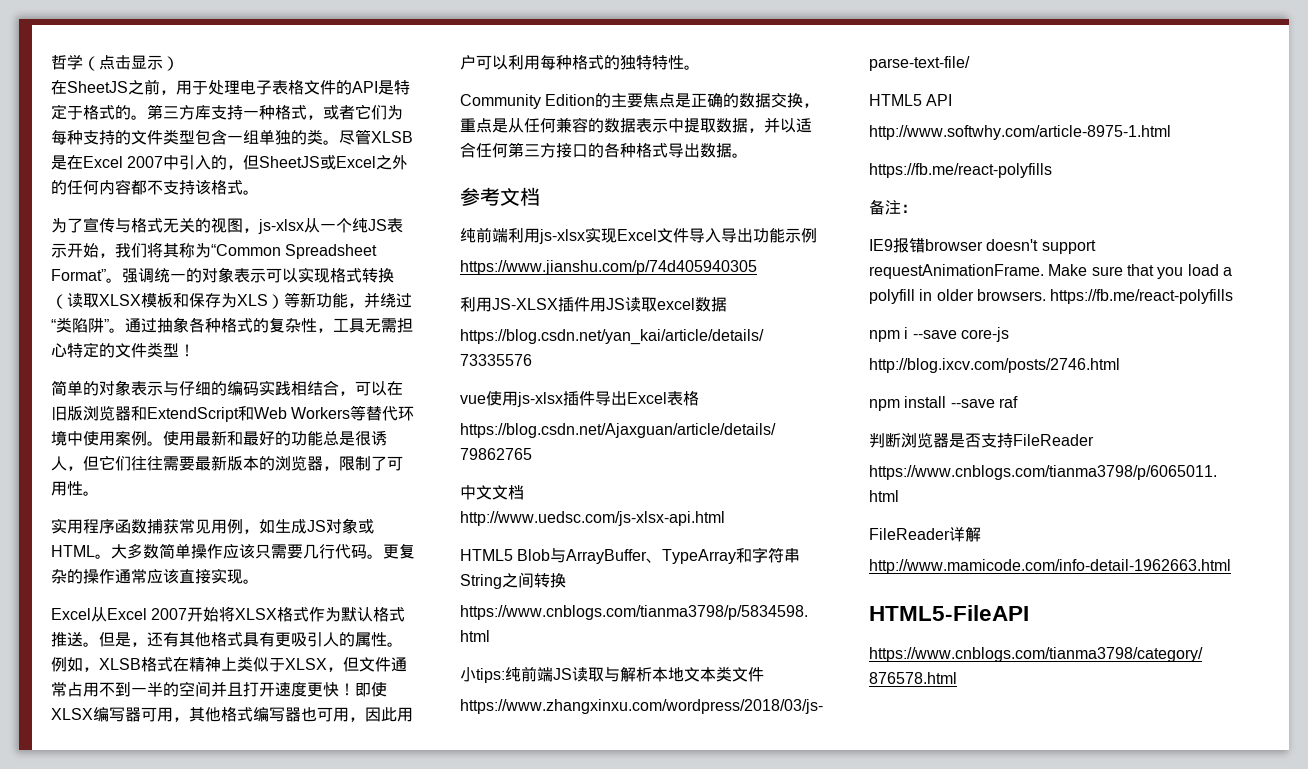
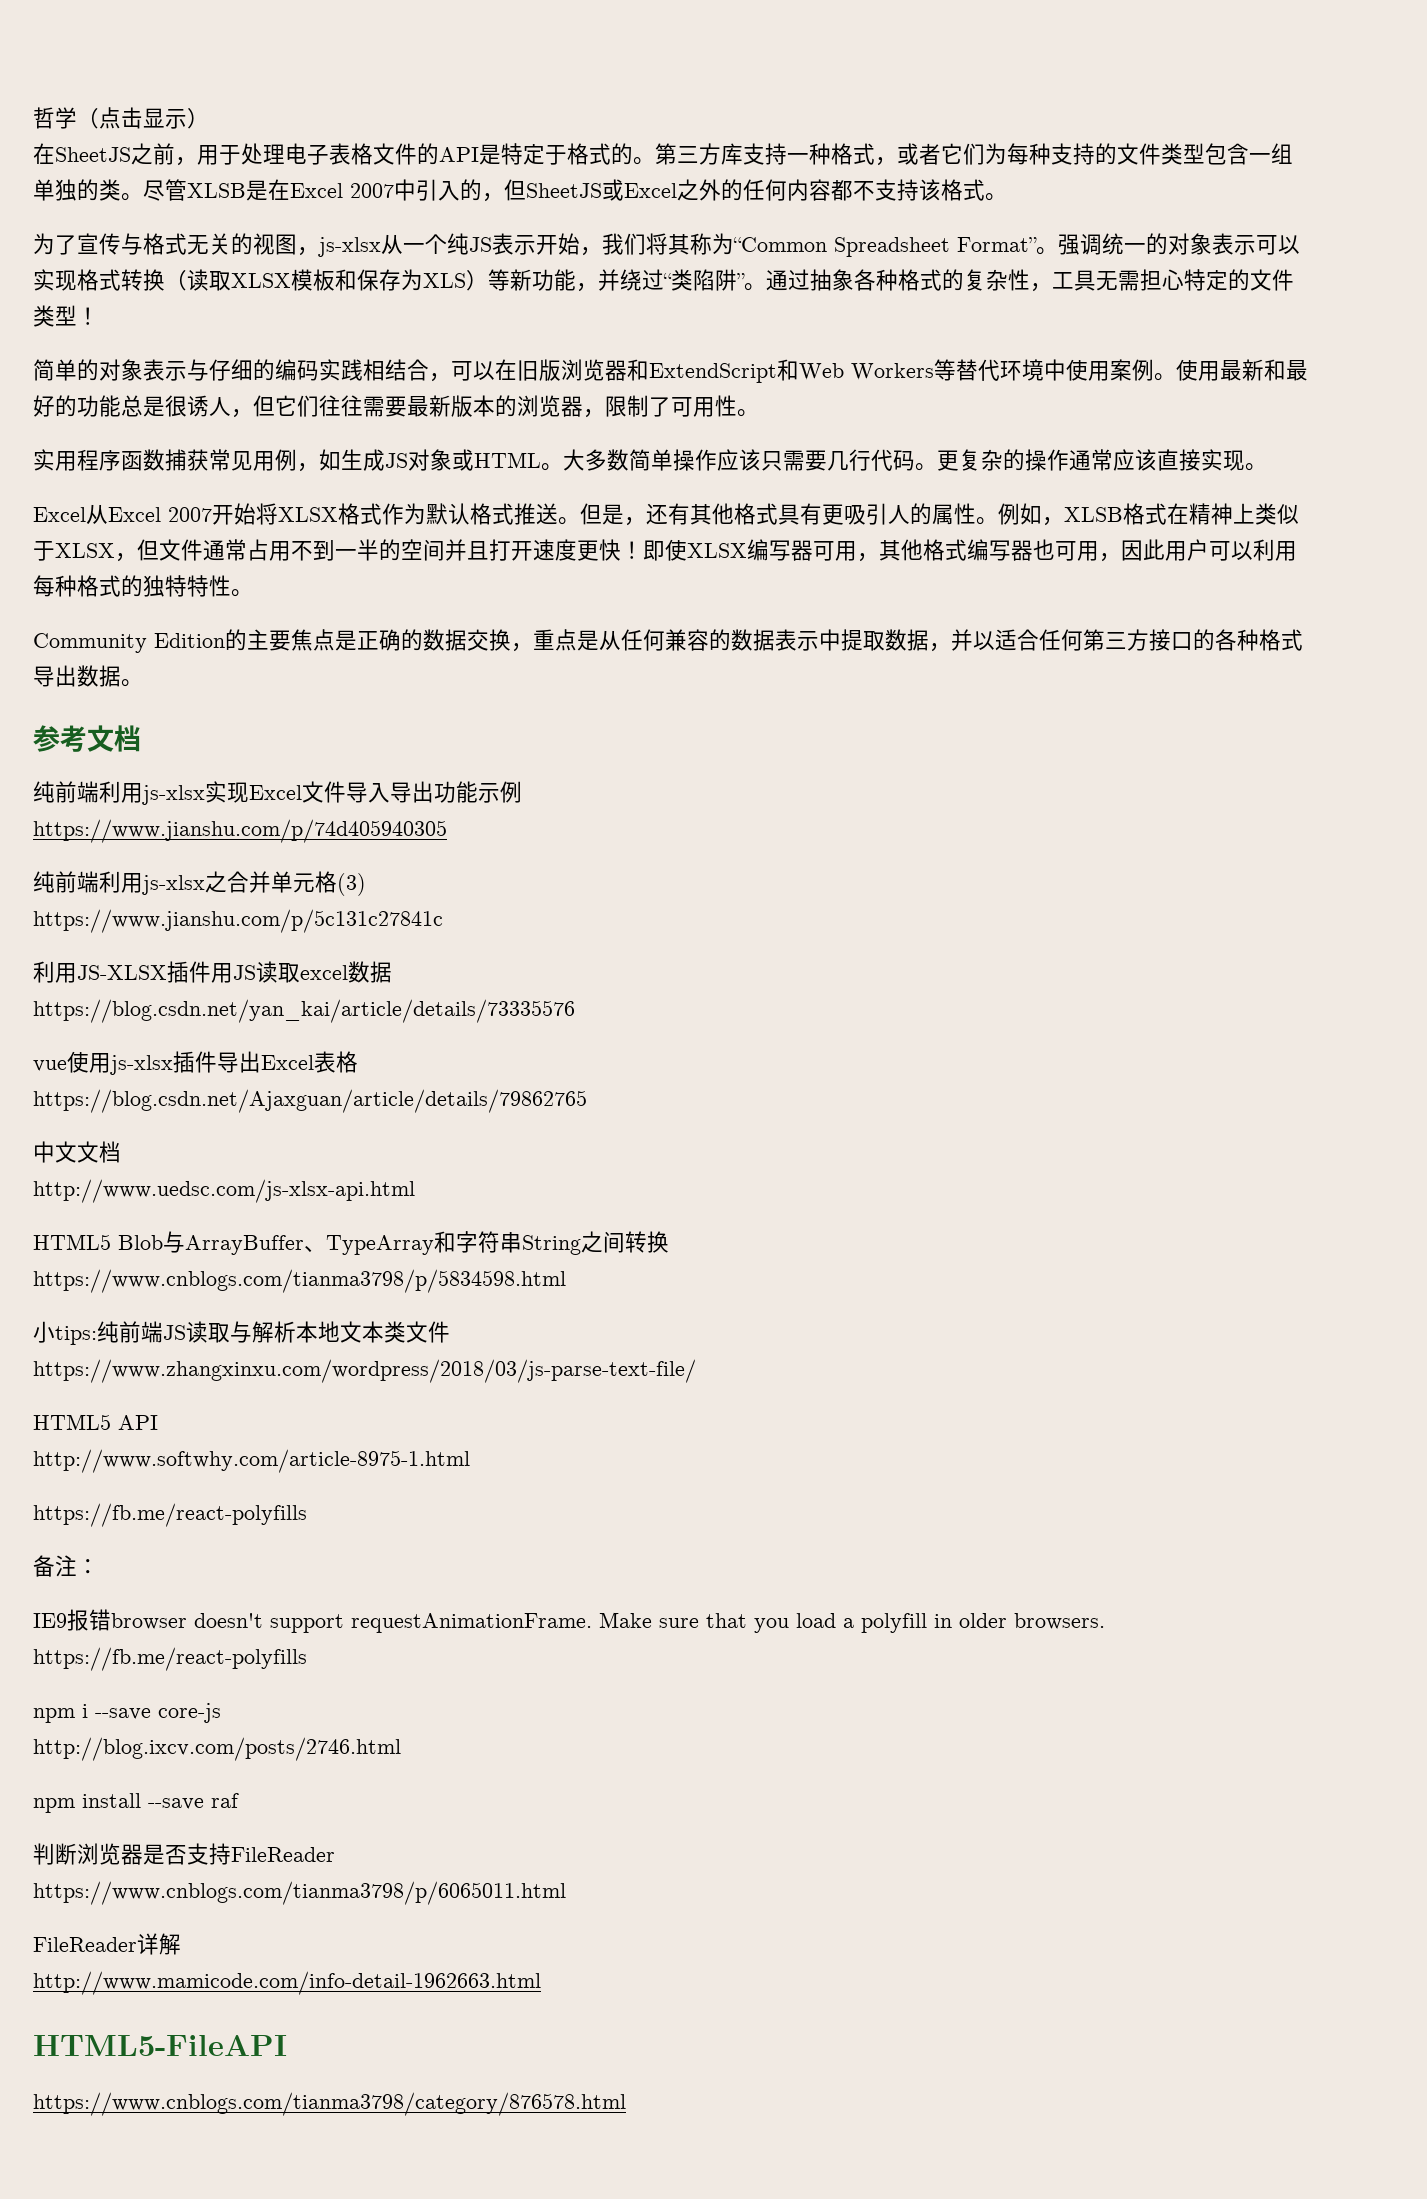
(757, 267) none -> [33,871,366,896] [33,909,443,933] // 纯前端利用js-xlsx之合并单元格(3) // https://www.jianshu.com/p/5c131c27841c

